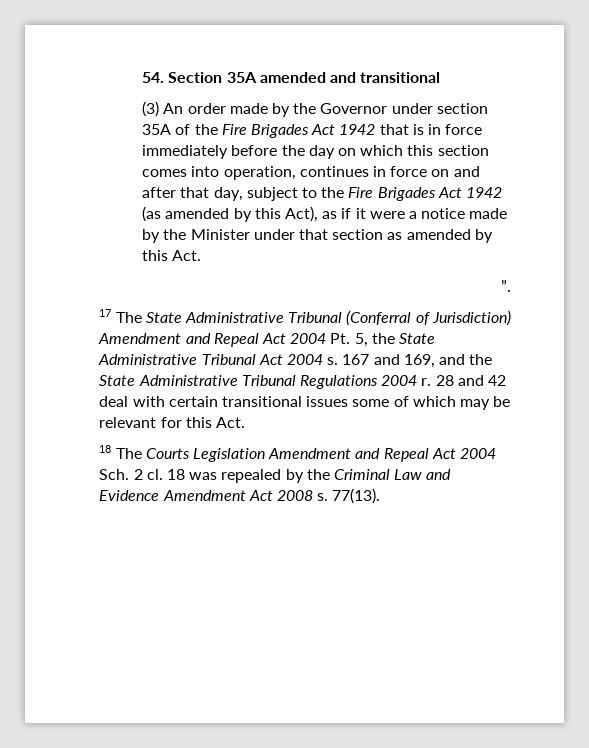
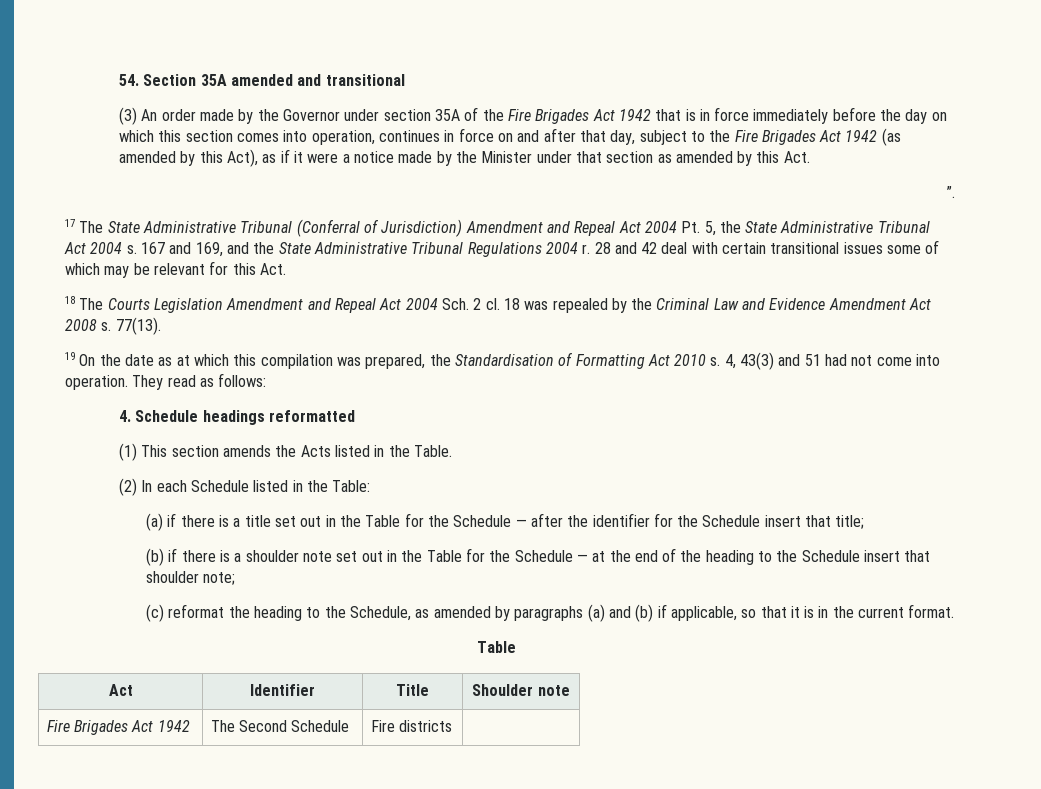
(381, 496) none -> [65,352,941,370] [65,373,267,390] [119,410,356,425] [119,443,452,461] [119,478,371,496] [146,513,865,531] [146,548,931,566] [146,571,236,585] [146,604,955,622] [477,641,516,653] [108,684,133,696] [250,684,315,696] [396,684,429,696] [472,684,570,696] [46,720,190,735] [210,720,350,732] [370,720,452,732] // 19 On the date as at which this compilation was prepared, the Standardisation of Formatting Act 2010 s. 4, 43(3) and 51 had not come into operation. They read as follows: // 4. Schedule headings reformatted // (1) This section amends the Acts listed in the Table. // (2) In each Schedule listed in the Table: // (a) if there is a title set out in the Table for the Schedule — after the identifier for the Schedule insert that title; // (b) if there is a shoulder note set out in the Table for the Schedule — at the end of the heading to the Schedule insert that shoulder note; // (c) reformat the heading to the Schedule, as amended by paragraphs (a) and (b) if applicable, so that it is in the current format. // Table // Act | Identifier | Title | Shoulder note // Fire Brigades Act 1942 | The Second Schedule | Fire districts |

